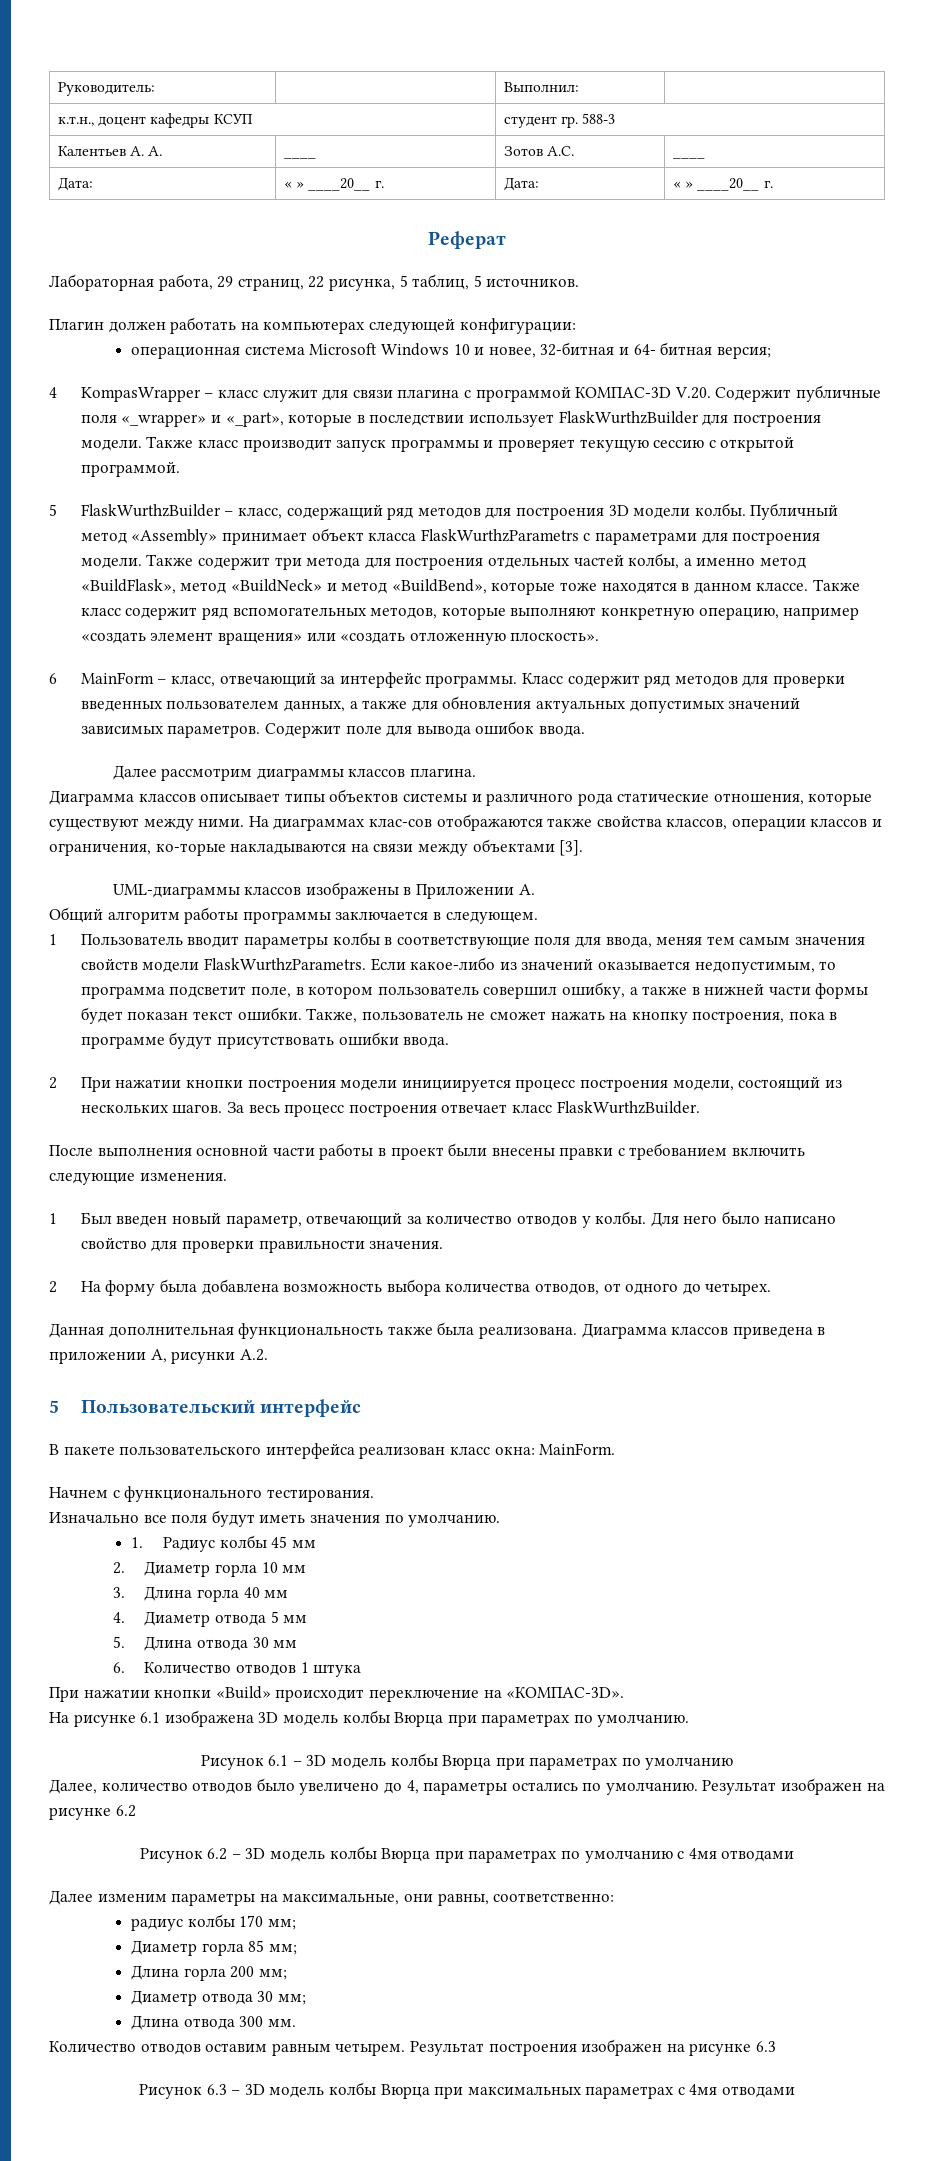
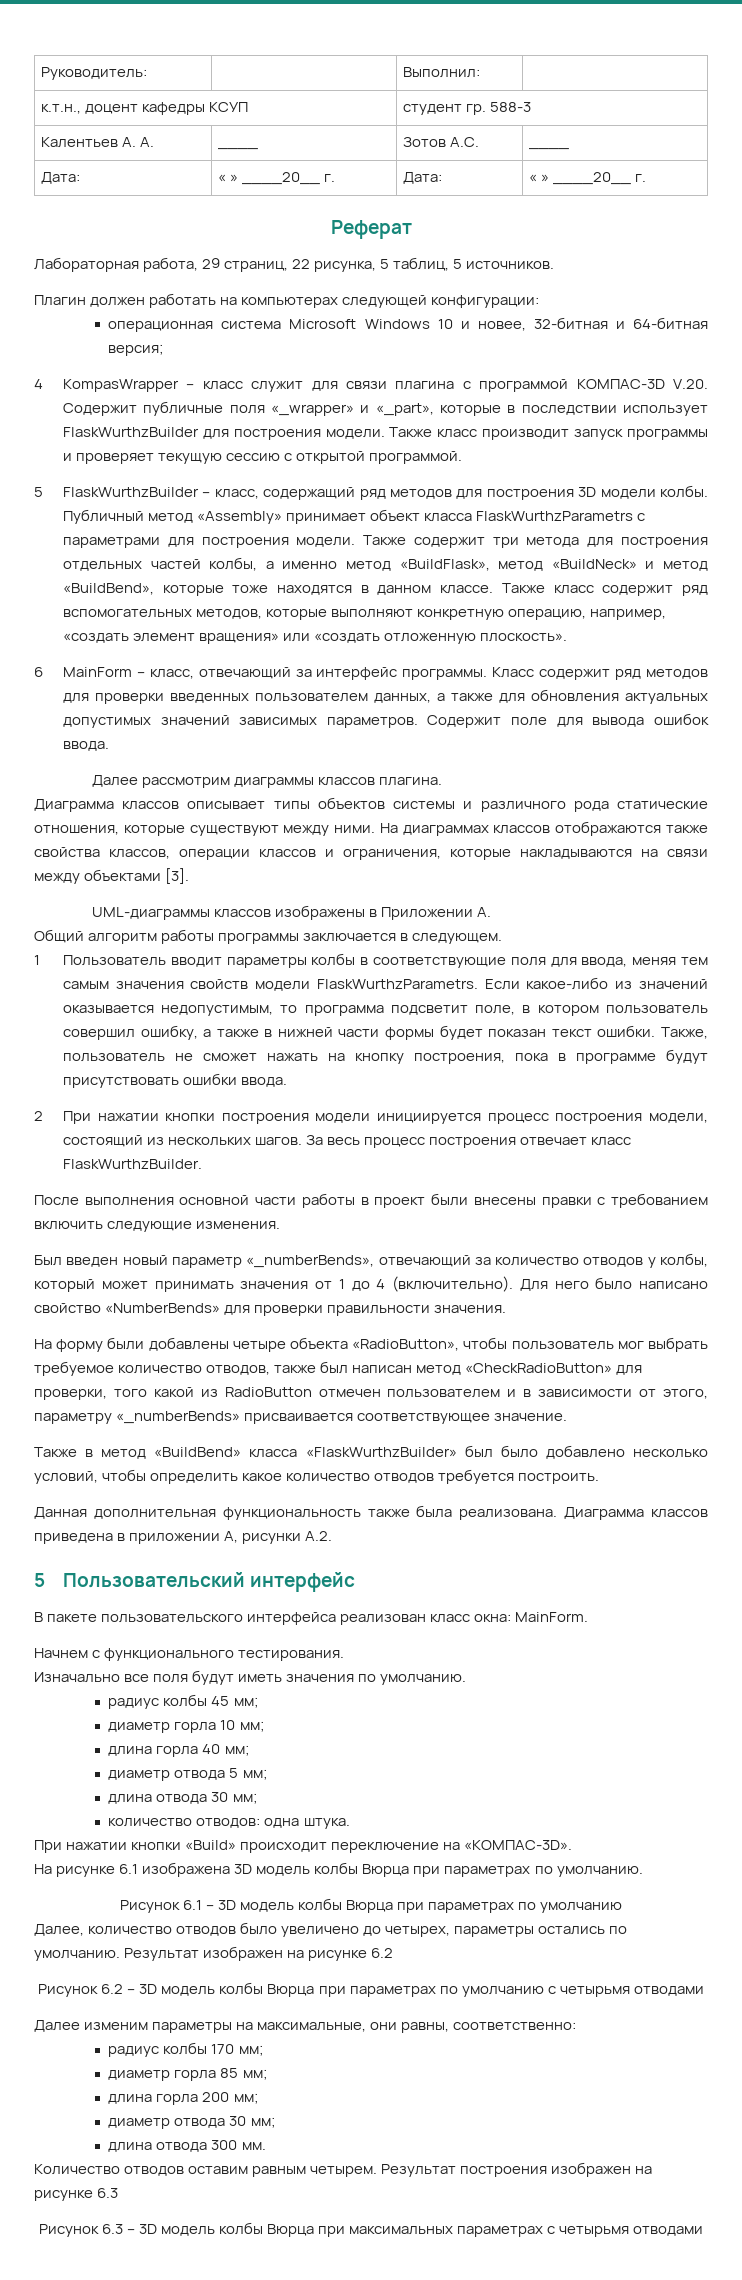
[633,342,713,355] 64- битная -> [632,317,708,329] 64-битная
[783,607,860,620] например -> [590,609,667,620] например,
[368,818,432,827] клас-сов -> [493,825,551,834] классов
[155,843,226,856] ко-торые -> [450,849,511,860] которые
[49,1213,57,1224] 1 -> (281, 1225) none
[225,1215,302,1228] параметр, -> [171,1255,375,1268] параметр «_numberBends»,
[595,1211,647,1224] колбы. -> [660,1253,708,1267] [34,1276,513,1292] колбы, который может принимать значения от 1 до 4 (включительно).
(147, 1243) none -> [105,1303,221,1313] «NumberBends»
[49,1281,57,1293] 2 -> (507, 1309) none
[159,1279,772,1296] была добавлена возможность выбора количества отводов, от одного до четырех. -> [107,1337,708,1352] [34,1361,643,1376] [34,1387,708,1400] [34,1411,568,1424] [34,1445,708,1459] [34,1469,600,1484] были добавлены четыре объекта «RadioButton», чтобы пользователь мог выбрать требуемое количество отводов, также был написан метод «CheckRadioButton» для проверки, того какой из RadioButton отмечен пользователем и в зависимости от этого, параметру «_numberBends» присваивается соответствующее значение. // Также в метод «BuildBend» класса «FlaskWurthzBuilder» был было добавлено несколько условий, чтобы определить какое количество отводов требуется построить.
[131,1535,316,1552] [112,1561,307,1577] [112,1586,289,1602] [112,1611,308,1627] [112,1636,298,1651] [112,1662,362,1677] 1. Радиус колбы 45 мм // 2. Диаметр горла 10 мм // 3. Длина горла 40 мм // 4. Диаметр отвода 5 мм // 5. Длина отвода 30 мм // 6. Количество отводов 1 штука -> [108,1694,259,1709] [108,1720,265,1733] [108,1744,250,1757] [108,1768,268,1781] [108,1792,258,1804] [108,1818,350,1829] радиус колбы 45 мм; // диаметр горла 10 мм; // длина горла 40 мм; // диаметр отвода 5 мм; // длина отвода 30 мм; // количество отводов: одна штука.
[406,1780,419,1794] 4, -> [385,1926,451,1937] четырех,
[688,1848,717,1859] 4мя -> [559,1986,630,1997] четырьмя
[131,1940,198,1956] Диаметр -> [108,2070,171,2081] диаметр
[131,1965,180,1980] Длина -> [108,2094,153,2104] длина
[131,1990,307,2006] [131,2015,180,2030] Диаметр отвода 30 мм; // Длина -> [108,2116,276,2129] [108,2142,153,2152] диаметр отвода 30 мм; // длина
[689,2084,718,2095] 4мя -> [559,2226,630,2237] четырьмя

